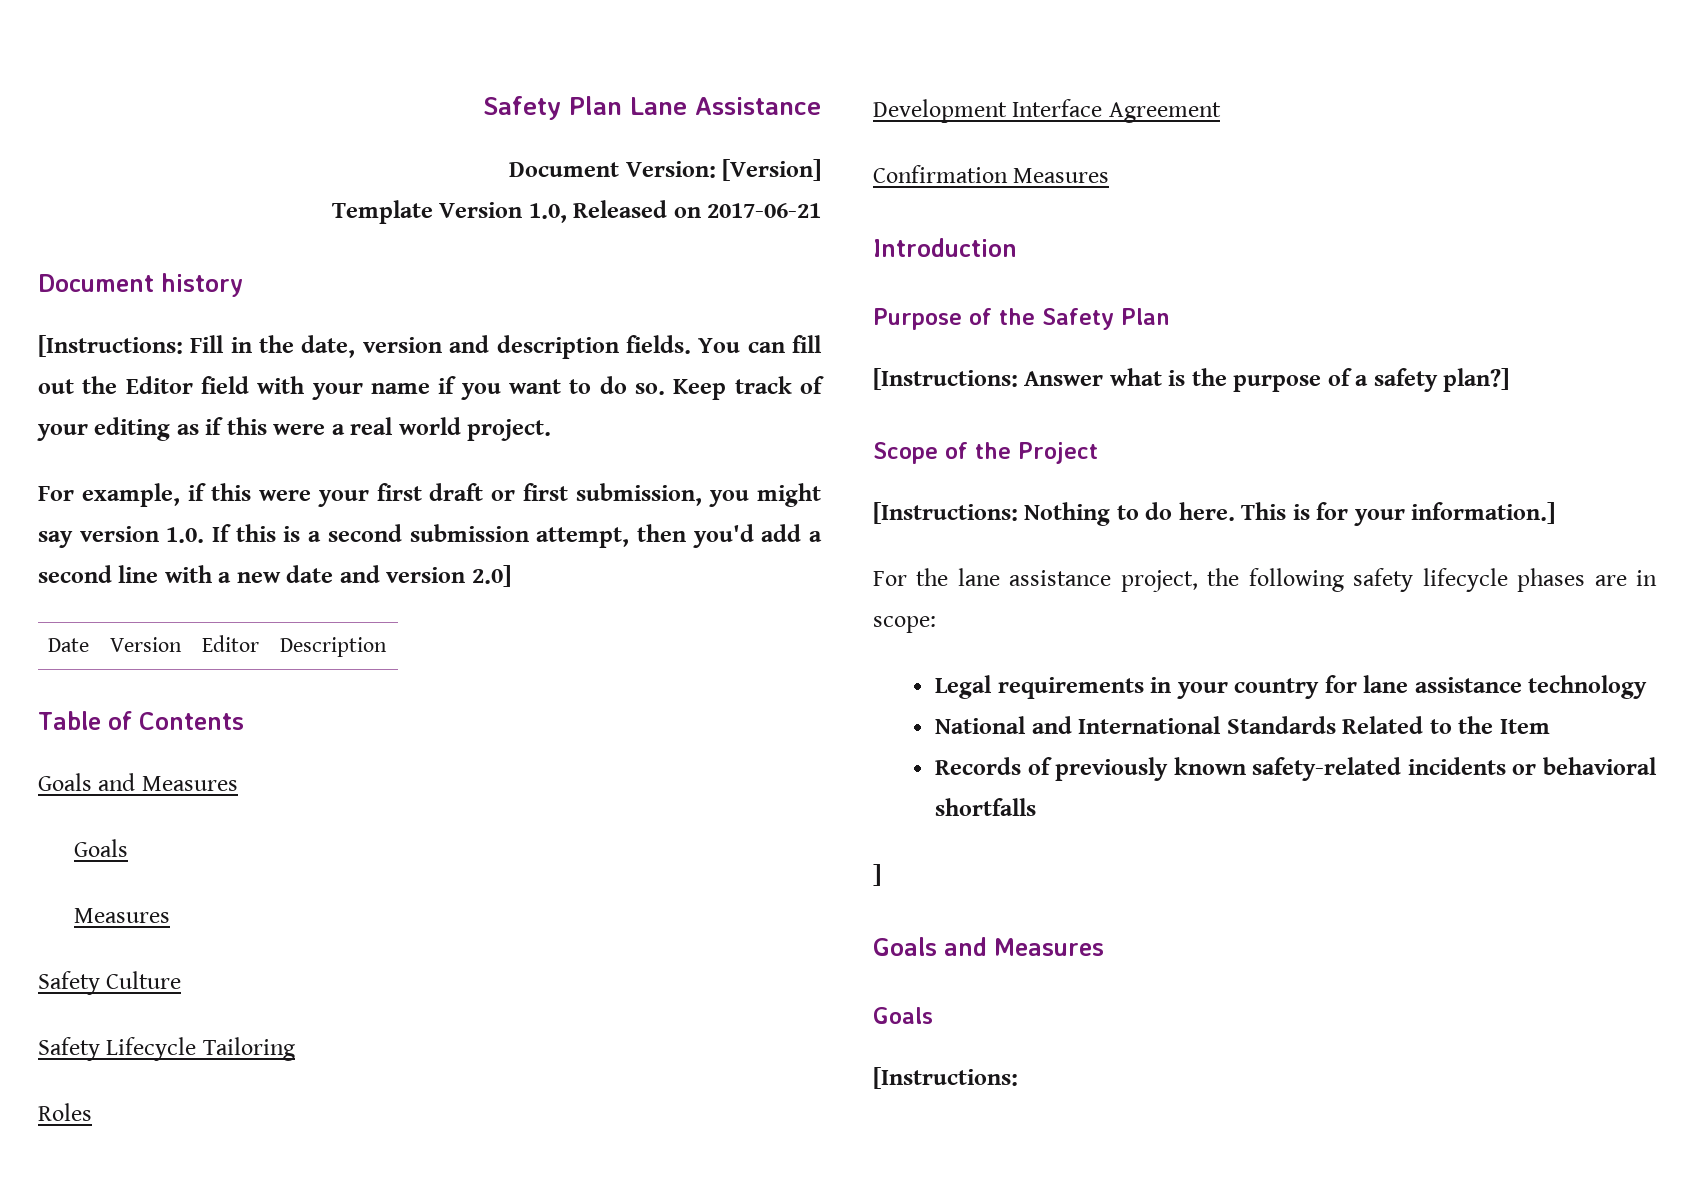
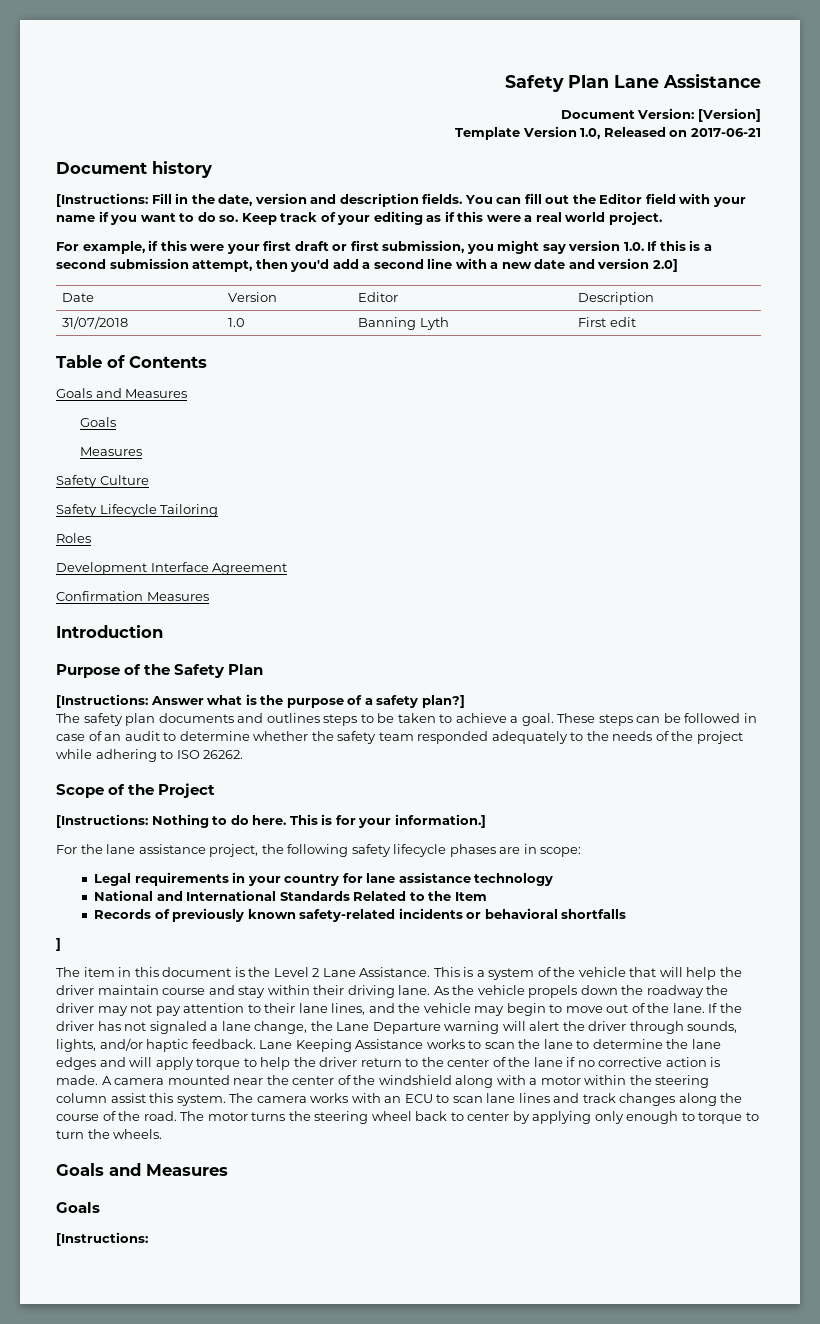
(388, 647) none -> [62,316,129,329] [228,318,246,327] [358,317,449,330] [578,317,636,327] // 31/07/2018 | 1.0 | Banning Lyth | First edit
(1510, 380) none -> [56,713,757,726] [56,731,743,744] [56,749,244,762] // The safety plan documents and outlines steps to be taken to achieve a goal. These steps can be followed in case of an audit to determine whether the safety team responded adequately to the needs of the project while adhering to ISO 26262.
(881, 875) none -> [56,967,742,980] [56,985,729,998] [56,1003,742,1016] [56,1021,738,1034] [56,1038,721,1052] [56,1057,721,1070] [56,1075,710,1088] [56,1093,743,1106] [56,1111,759,1124] [56,1129,163,1139] // The item in this document is the Level 2 Lane Assistance. This is a system of the vehicle that will help the driver maintain course and stay within their driving lane. As the vehicle propels down the roadway the driver may not pay attention to their lane lines, and the vehicle may begin to move out of the lane. If the driver has not signaled a lane change, the Lane Departure warning will alert the driver through sounds, lights, and/or haptic feedback. Lane Keeping Assistance works to scan the lane to determine the lane edges and will apply torque to help the driver return to the center of the lane if no corrective action is made. A camera mounted near the center of the windshield along with a motor within the steering column assist this system. The camera works with an ECU to scan lane lines and track changes along the course of the road. The motor turns the steering wheel back to center by applying only enough to torque to turn the wheels.

